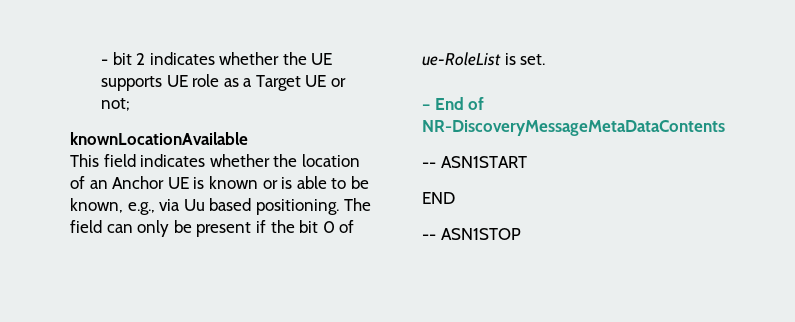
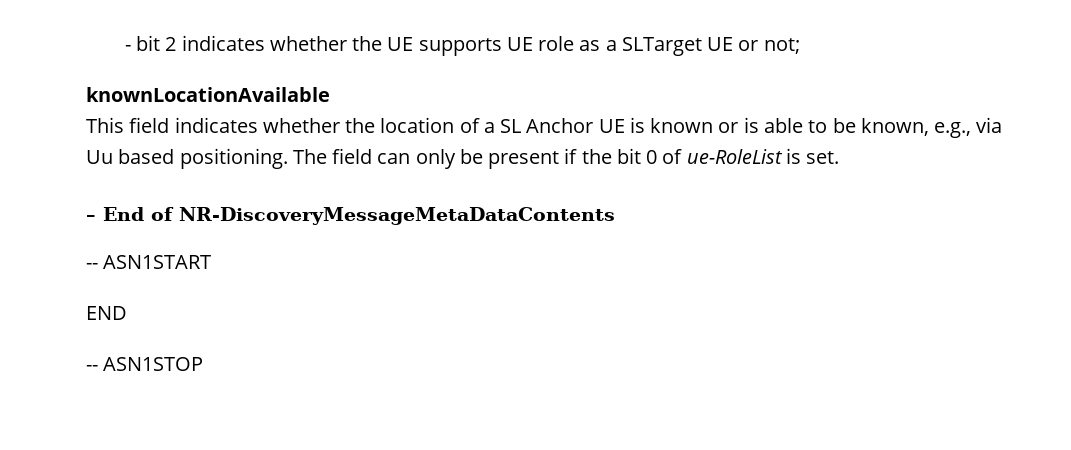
[255,75,301,91] Target -> [621,37,702,56] SLTarget
[89,180,108,189] an -> [483,119,522,133] a SL

